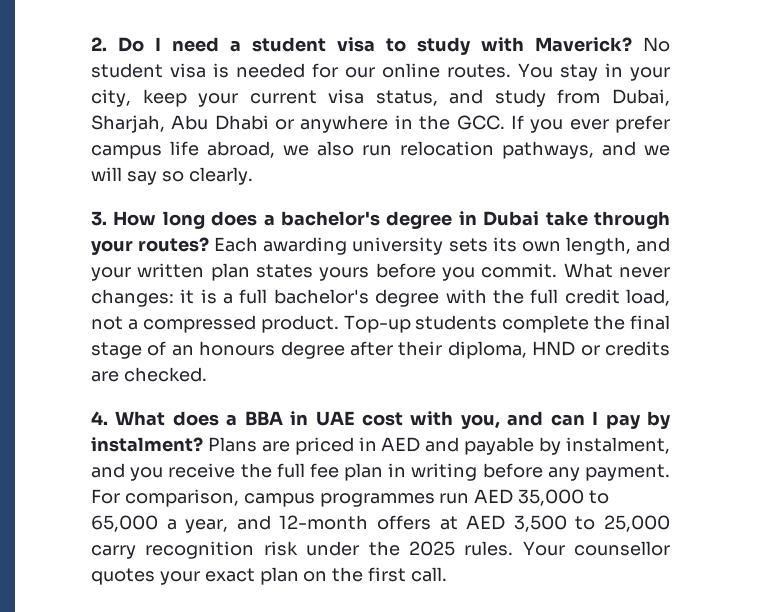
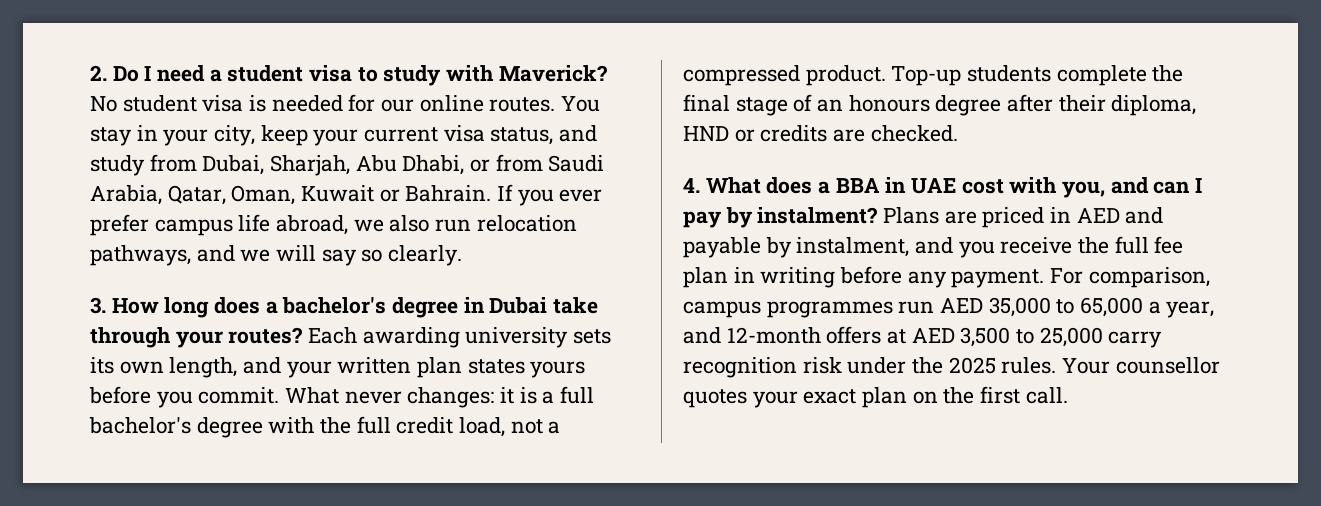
[214,115,505,133] Dhabi or anywhere in the GCC. -> [402,154,605,175] [90,185,492,205] Dhabi, or from Saudi Arabia, Qatar, Oman, Kuwait or Bahrain.

